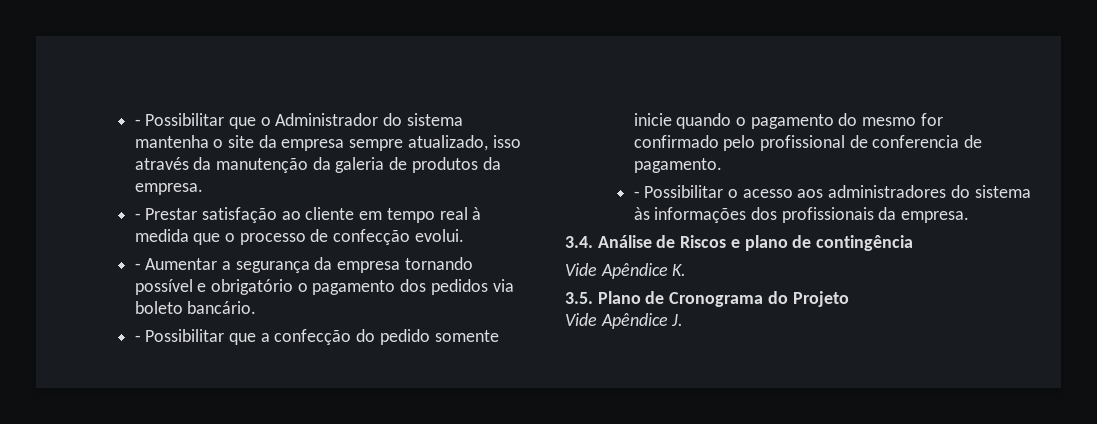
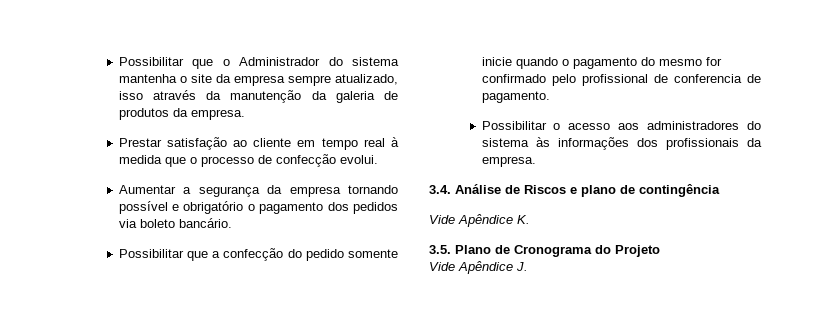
[134,119,141,126] - -> (118, 61) none
[134,213,141,220] - -> (245, 114) none
[134,263,141,270] - -> (378, 159) none
[134,335,141,342] - -> (232, 223) none
[633,191,640,198] - -> (550, 97) none

